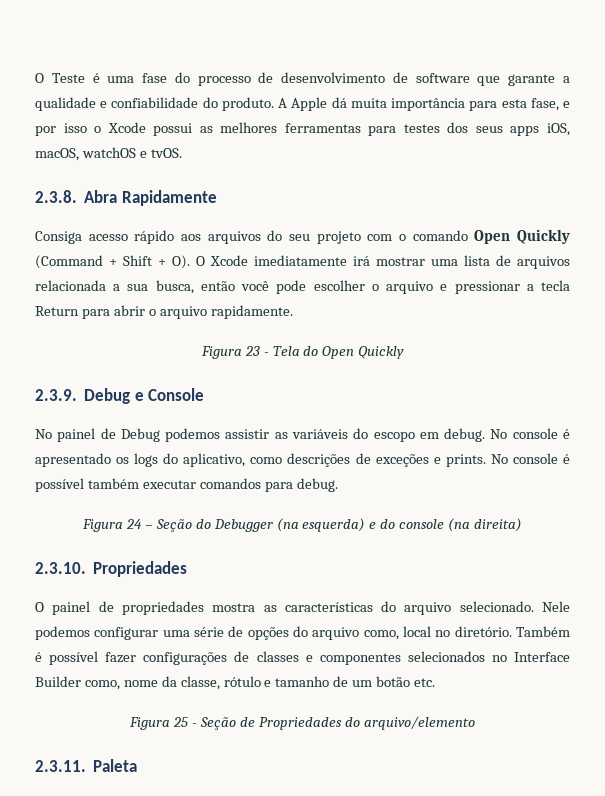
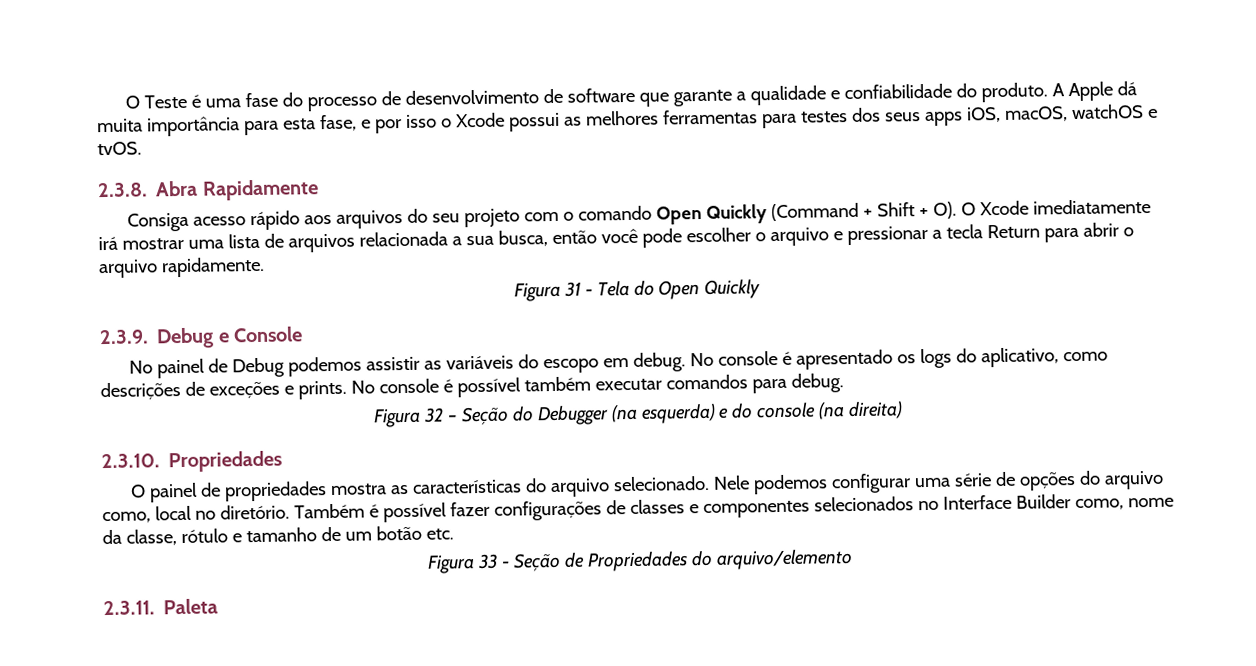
[244,346,260,356] 23 -> [563,281,581,297] 31
[125,519,142,529] 24 -> [422,407,444,423] 32
[173,717,189,727] 25 -> [477,553,499,570] 33

